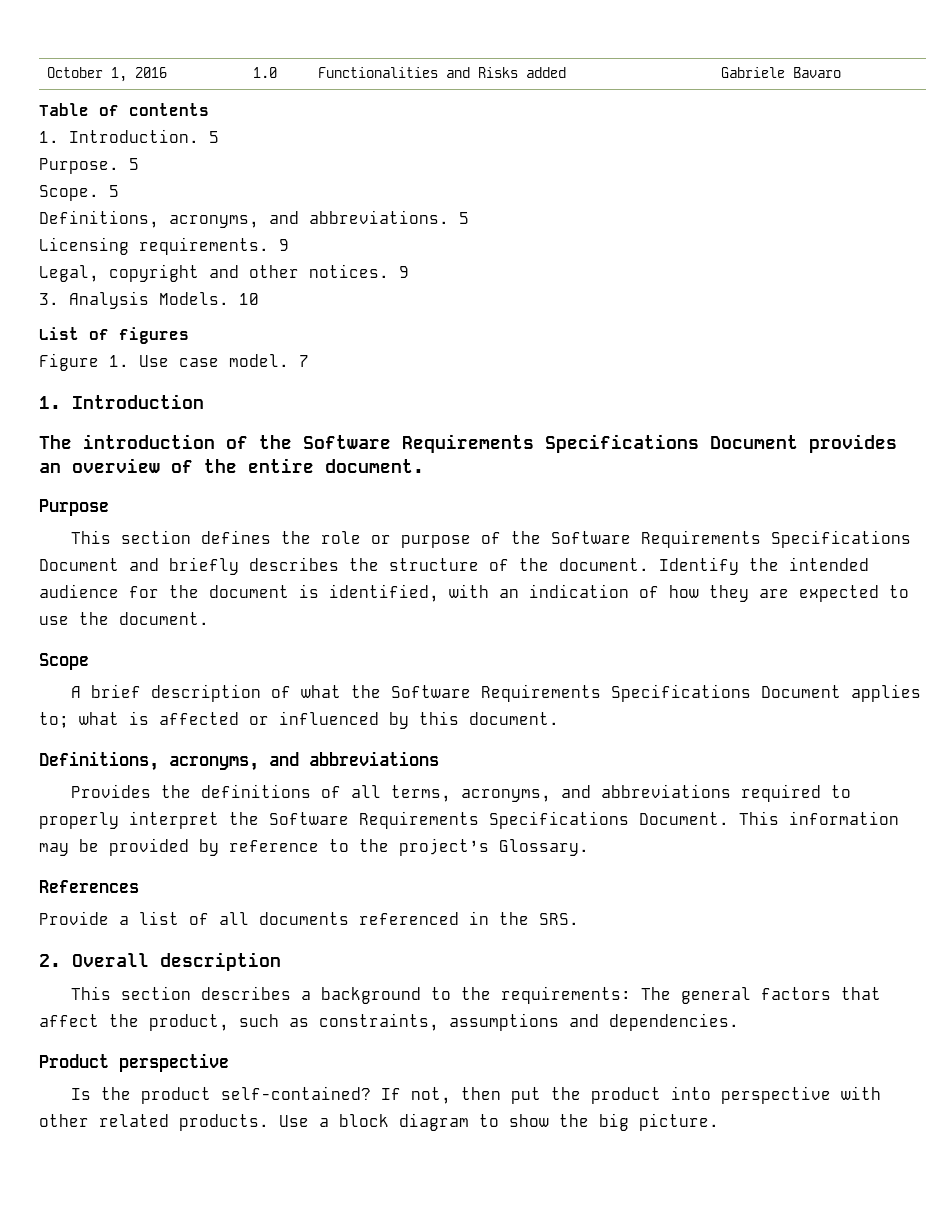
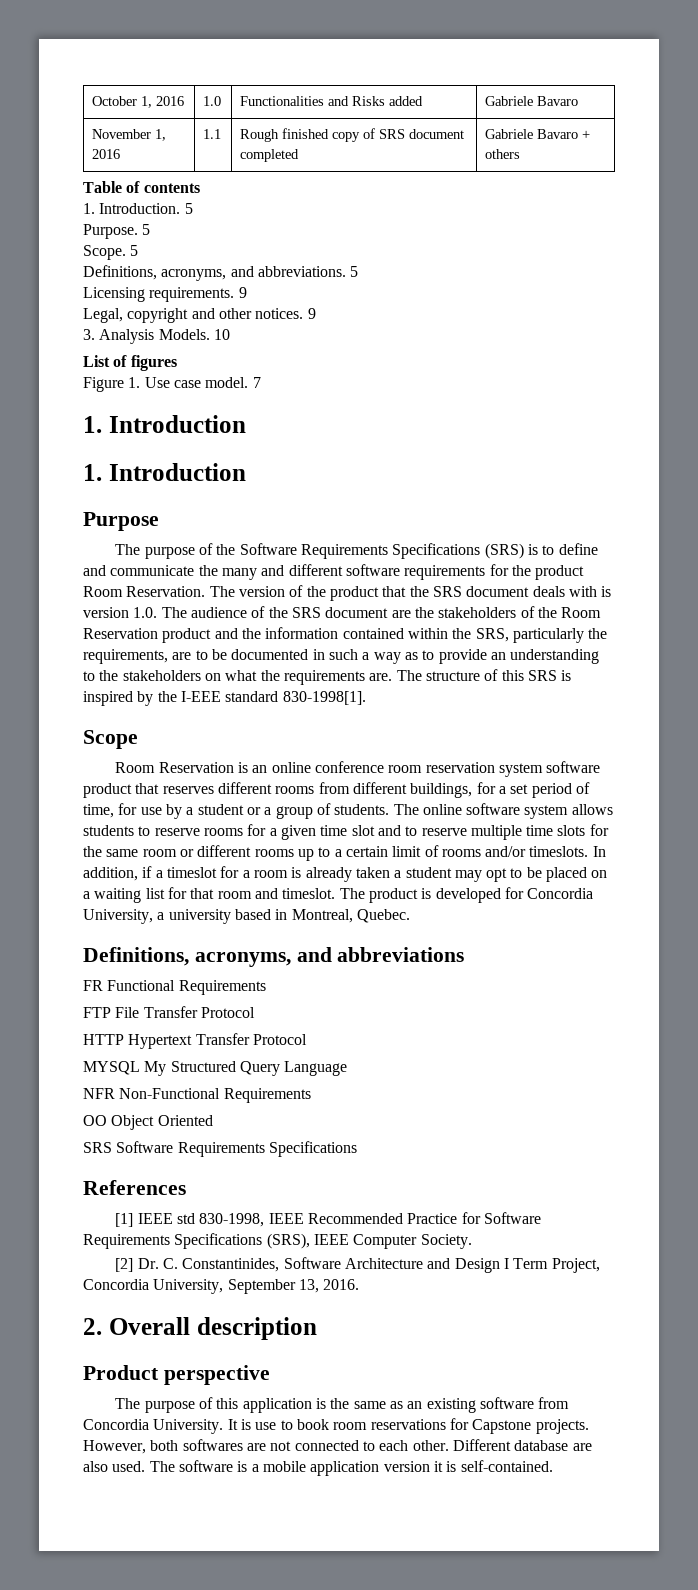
(841, 72) none -> [92,129,167,141] [92,149,121,159] [203,129,222,139] [240,128,465,142] [240,149,300,162] [485,129,591,139] [485,149,521,159] // November 1, 2016 | 1.1 | Rough finished copy of SRS document completed | Gabriele Bavaro + others
[39,434,897,453] [39,458,424,473] [39,499,109,516] [71,530,392,544] The introduction of the Software Requirements Specifications Document provides an overview of the entire document. // Purpose // This section defines the role or -> [83,463,246,481] [83,512,159,531] [115,544,141,555] 1. Introduction // Purpose // The
[39,557,869,575] [39,584,909,602] [39,612,209,625] [39,653,89,670] [71,684,922,702] [39,711,559,729] [39,751,439,771] [71,784,852,802] [39,811,899,829] [39,838,589,856] [39,880,139,893] [39,911,579,925] [39,952,281,971] [71,986,882,1004] [39,1013,739,1031] [39,1053,229,1072] [71,1086,882,1104] [39,1113,719,1131] Document and briefly describes the structure of the document. Identify the intended audience for the document is identified, with an indication of how they are expected to use the document. // Scope // A brief description of what the Software Requirements Specifications Document applies to; what is affected or influenced by this document. // Definitions, acronyms, and abbreviations // Provides the definitions of all terms, acronyms, and abbreviations required to properly interpret the Software Requirements Specifications Document. This information may be provided by reference to the project’s Glossary. // References // Provide a list of all documents referenced in the SRS. // 2. Overall description // This section describes a background to the requirements: The general factors that affect the product, such as constraints, assumptions and dependencies. // Product perspective // Is the product self-contained? If not, then put the product into perspective with other related products. Use a block diagram to show the big picture. -> [484,543,598,559] [83,564,585,580] [83,585,612,601] [83,606,602,618] [83,627,608,643] [83,649,600,664] [83,669,572,685] [83,691,366,706] [83,730,138,749] [115,761,601,777] [83,782,590,798] [83,803,613,819] [83,824,609,840] [83,845,606,861] [83,866,608,882] [83,887,594,903] [83,909,410,924] [83,947,465,967] [83,980,266,995] [83,1006,255,1018] [83,1033,307,1049] [83,1061,348,1076] [83,1088,311,1103] [83,1115,213,1130] [83,1141,357,1157] [83,1180,186,1195] [115,1212,541,1227] [83,1233,472,1249] [115,1257,600,1273] [83,1279,360,1294] [83,1317,317,1340] [83,1365,270,1385] [115,1397,570,1413] [83,1418,589,1434] [83,1439,592,1454] [83,1460,553,1476] (SRS) is to define and communicate the many and different software requirements for the product Room Reservation. The version of the product that the SRS document deals with is version 1.0. The audience of the SRS document are the stakeholders of the Room Reservation product and the information contained within the SRS, particularly the requirements, are to be documented in such a way as to provide an understanding to the stakeholders on what the requirements are. The structure of this SRS is inspired by the I-EEE standard 830-1998[1]. // Scope // Room Reservation is an online conference room reservation system software product that reserves different rooms from different buildings, for a set period of time, for use by a student or a group of students. The online software system allows students to reserve rooms for a given time slot and to reserve multiple time slots for the same room or different rooms up to a certain limit of rooms and/or timeslots. In addition, if a timeslot for a room is already taken a student may opt to be placed on a waiting list for that room and timeslot. The product is developed for Concordia University, a university based in Montreal, Quebec. // Definitions, acronyms, and abbreviations // FR Functional Requirements // FTP File Transfer Protocol // HTTP Hypertext Transfer Protocol // MYSQL My Structured Query Language // NFR Non-Functional Requirements // OO Object Oriented // SRS Software Requirements Specifications // References // [1] IEEE std 830-1998, IEEE Recommended Practice for Software Requirements Specifications (SRS), IEEE Computer Society. // [2] Dr. C. Constantinides, Software Architecture and Design I Term Project, Concordia University, September 13, 2016. // 2. Overall description // Product perspective // The purpose of this application is the same as an existing software from Concordia University. It is use to book room reservations for Capstone projects. However, both softwares are not connected to each other. Different database are also used. The software is a mobile application version it is self-contained.

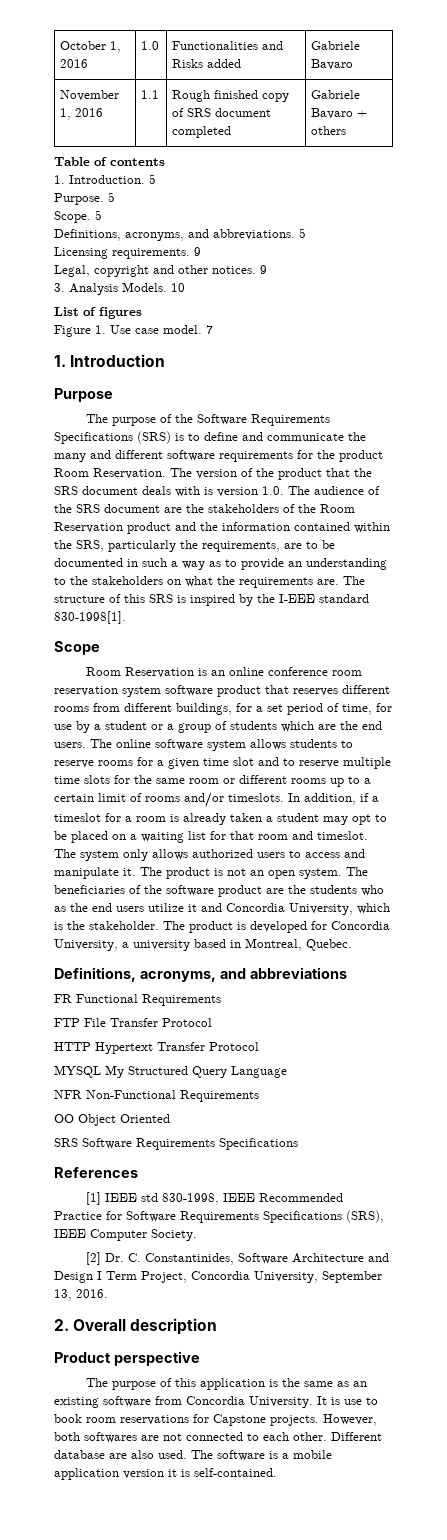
[83,463,246,481] // 1. Introduction -> (166, 360) none
[334,804,390,815] students. -> [230,721,382,732] [54,742,86,748] students which are the end users.
(365, 893) none -> [80,849,365,861] [54,867,368,879] [54,885,384,897] [54,903,390,915] [54,921,185,930] system only allows authorized users to access and manipulate it. The product is not an open system. The beneficiaries of the software product are the students who as the end users utilize it and Concordia University, which is the stakeholder. The

